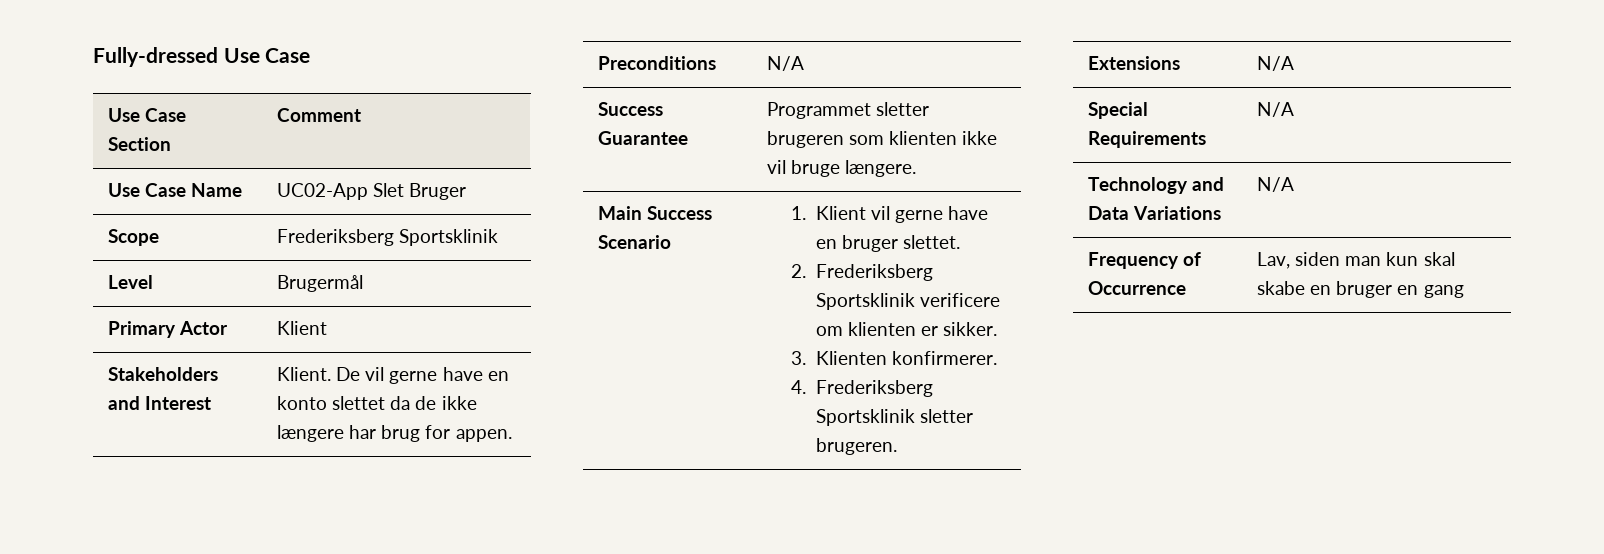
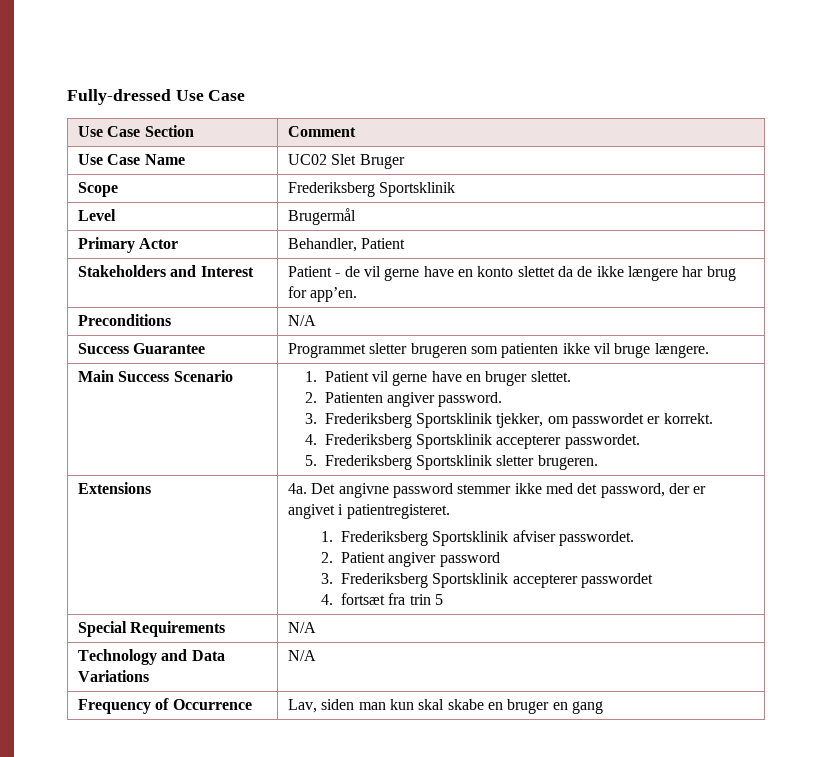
[277,183,369,200] UC02-App -> [288,154,328,165] UC02
[277,321,328,335] Klient -> [288,238,406,252] Behandler, Patient
[277,367,361,381] Klient. De -> [288,266,360,277] Patient - de
[455,429,512,442] appen. -> [310,287,358,302] app’en.
[889,131,958,145] klienten -> [501,343,559,358] patienten
[815,206,866,220] Klient -> [324,371,369,382] Patient
[815,264,933,281] [815,293,1000,310] [815,322,998,336] [791,351,997,365] [791,380,807,394] Frederiksberg Sportsklinik verificere om klienten er sikker. // 3. Klienten konfirmerer. // 4. -> [324,392,503,407] [304,413,713,428] [304,434,640,449] [304,455,317,466] Patienten angiver password. // 3. Frederiksberg Sportsklinik tjekker, om passwordet er korrekt. // 4. Frederiksberg Sportsklinik accepterer passwordet. // 5.
[1257,56,1295,71] N/A -> [288,483,707,498] [288,504,450,519] [321,530,635,546] [321,552,500,567] [321,573,654,588] [321,593,444,605] 4a. Det angivne password stemmer ikke med det password, der er angivet i patientregisteret. // 1. Frederiksberg Sportsklinik afviser passwordet. // 2. Patient angiver password // 3. Frederiksberg Sportsklinik accepterer passwordet // 4. fortsæt fra trin 5

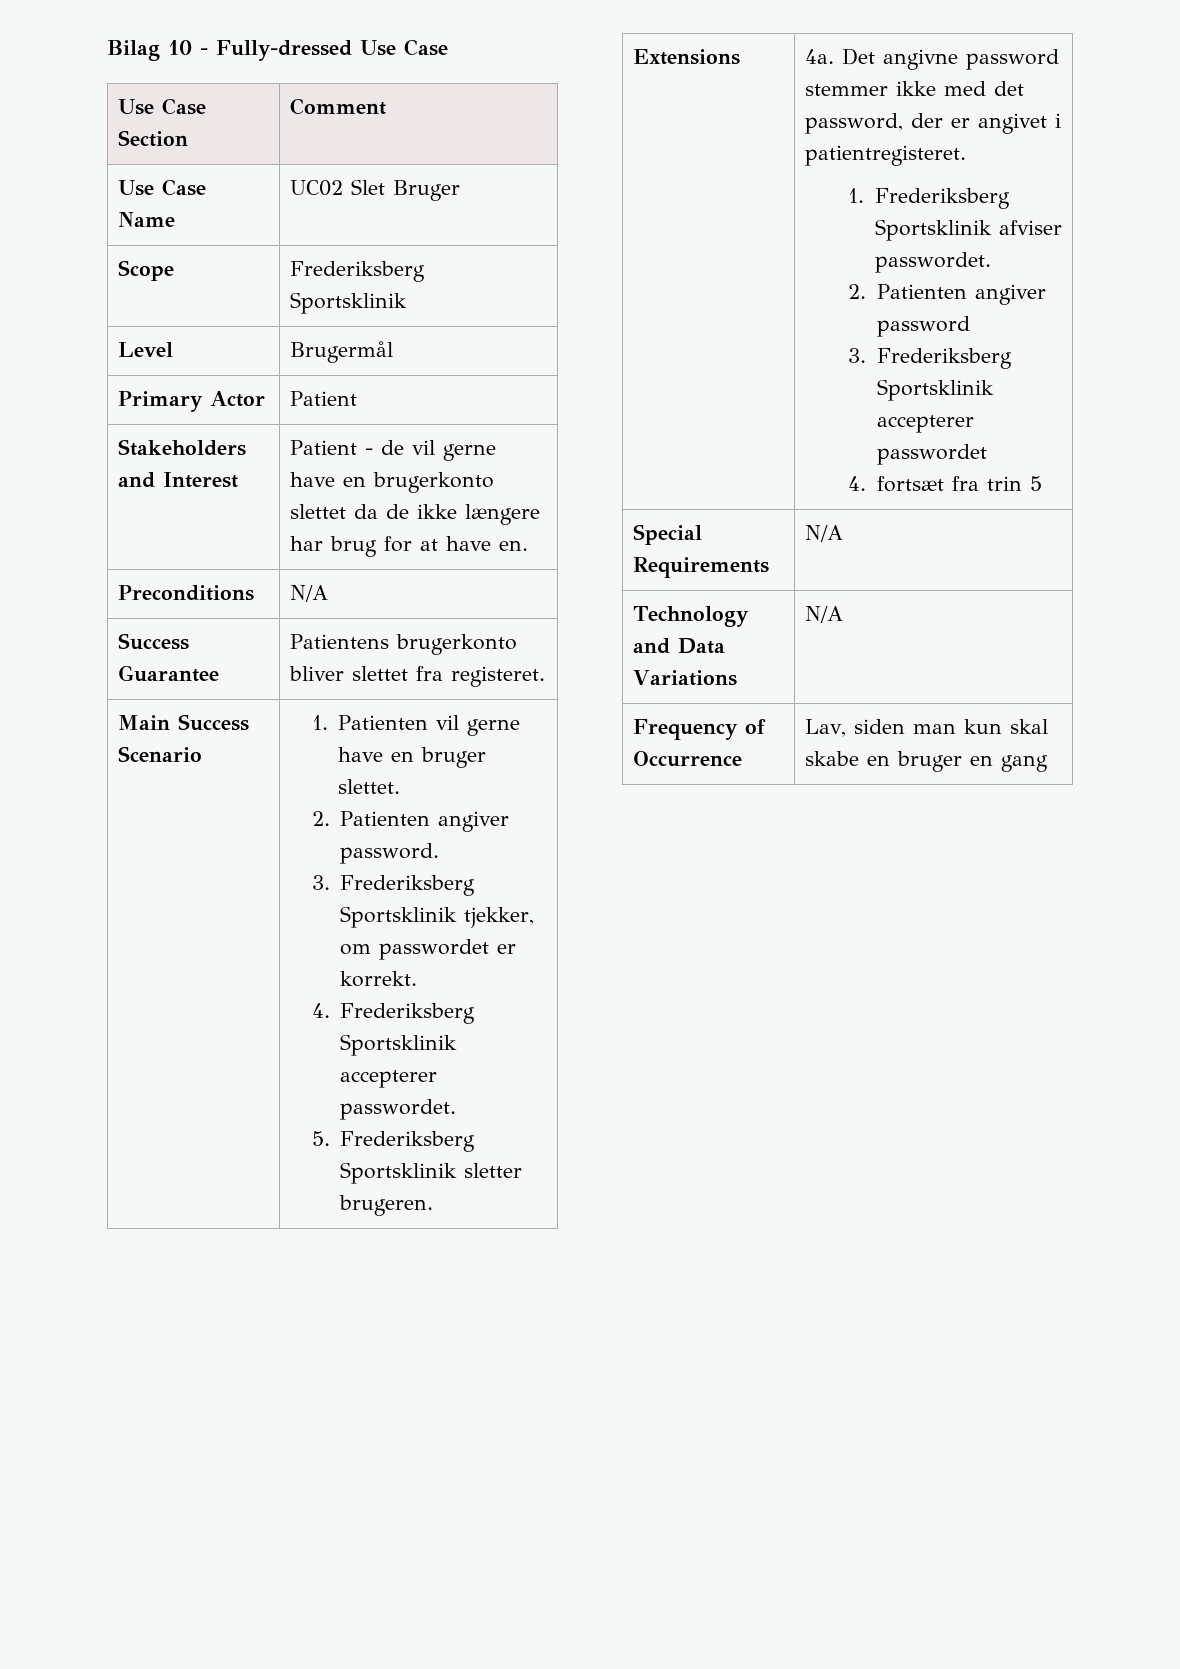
(67, 97) none -> [107,40,208,61] Bilag 10 -
[288,238,358,252] Behandler, -> (266, 399) none
[477,266,514,277] konto -> [373,472,495,493] brugerkonto
[310,287,358,302] app’en. -> [420,536,529,551] at have en.
[288,343,709,358] Programmet sletter brugeren som patienten ikke vil bruge længere. -> [290,634,518,655] [289,666,546,687] Patientens brugerkonto bliver slettet fra registeret.
[324,371,369,382] Patient -> [338,715,429,730] Patienten
[341,552,386,563] Patient -> [876,284,967,299] Patienten

